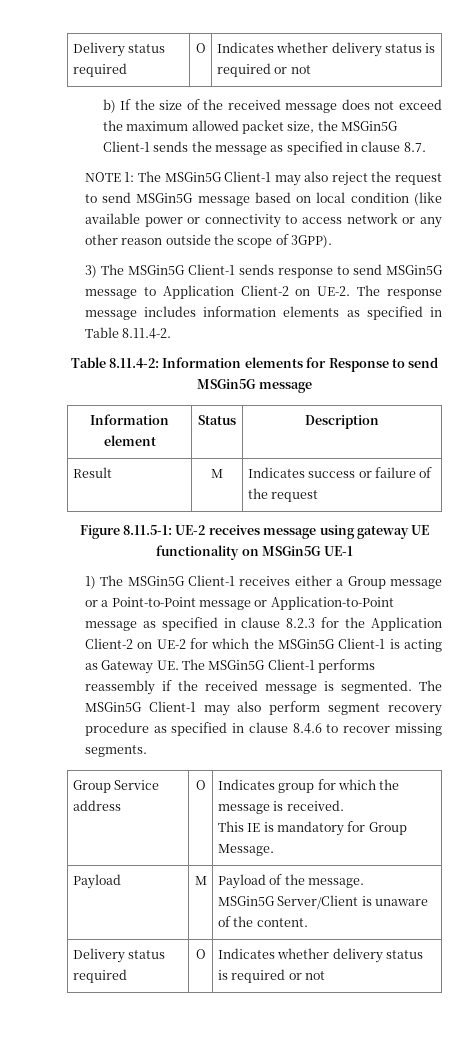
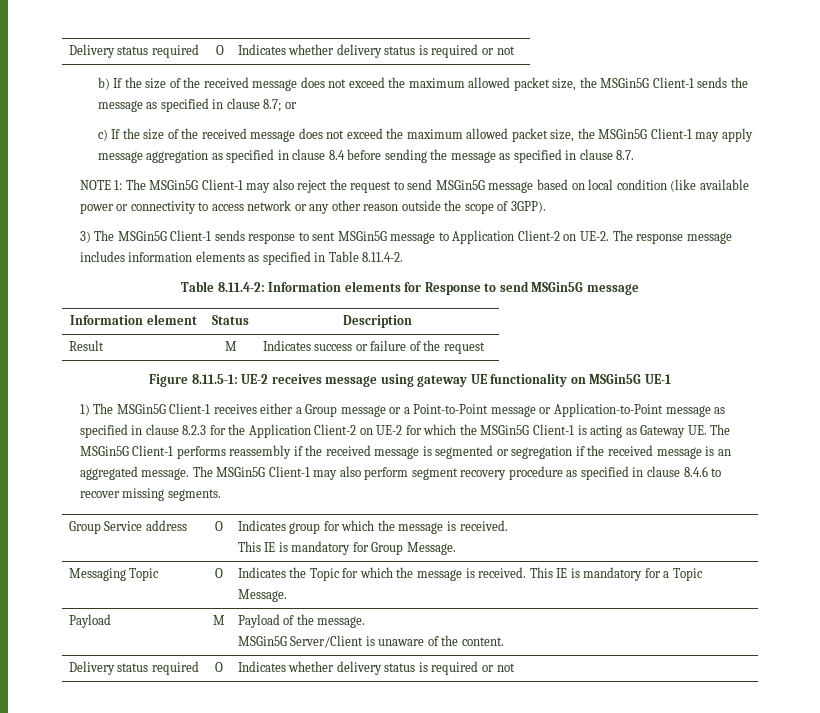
(401, 146) none -> [263,99,297,112] [97,128,753,142] [97,149,613,163] 8.7; or // c) If the size of the received message does not exceed the maximum allowed packet size, the MSGin5G Client-1 may apply message aggregation as specified in clause 8.4 before sending the message as specified in clause
[352,264,382,275] send -> [312,232,336,241] sent
[340,680,412,694] segmented. -> [435,445,731,459] [79,466,190,480] segmented or segregation if the received message is an aggregated message.
(274, 850) none -> [68,568,160,581] [214,568,223,578] [237,567,703,581] [237,589,287,602] // Messaging Topic | O | Indicates the Topic for which the message is received. This IE is mandatory for a Topic Message.

